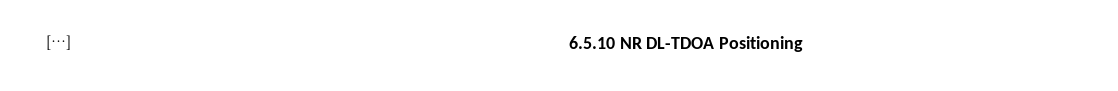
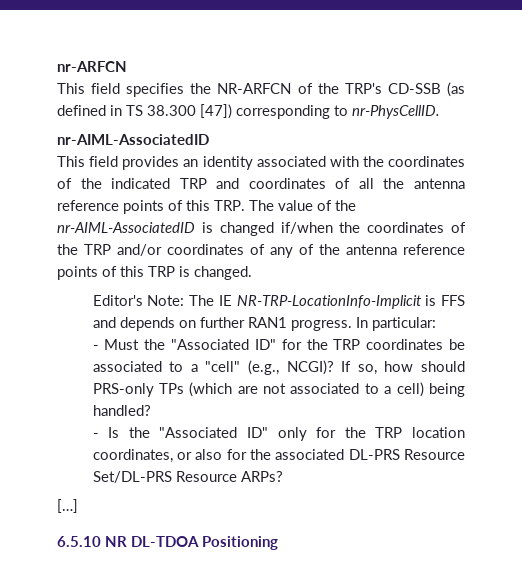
(46, 42) none -> [57,61,127,72] [57,82,465,97] [57,104,440,119] [57,134,209,145] [57,156,465,170] [57,178,465,189] [57,200,356,214] [57,222,466,236] [57,244,465,258] [57,266,252,280] [92,295,465,309] [92,317,436,331] [92,339,466,350] [92,360,466,375] [92,382,466,397] [92,405,151,416] [92,427,466,441] [92,449,466,463] [92,471,283,483] nr-ARFCN // This field specifies the NR-ARFCN of the TRP's CD-SSB (as defined in TS 38.300 [47]) corresponding to nr-PhysCellID. // nr-AIML-AssociatedID // This field provides an identity associated with the coordinates of the indicated TRP and coordinates of all the antenna reference points of this TRP. The value of the nr-AIML-AssociatedID is changed if/when the coordinates of the TRP and/or coordinates of any of the antenna reference points of this TRP is changed. // Editor's Note: The IE NR-TRP-LocationInfo-Implicit is FFS and depends on further RAN1 progress. In particular: // - Must the "Associated ID" for the TRP coordinates be associated to a "cell" (e.g., NCGI)? If so, how should PRS-only TPs (which are not associated to a cell) being handled? // - Is the "Associated ID" only for the TRP location coordinates, or also for the associated DL-PRS Resource Set/DL-PRS Resource ARPs? //

